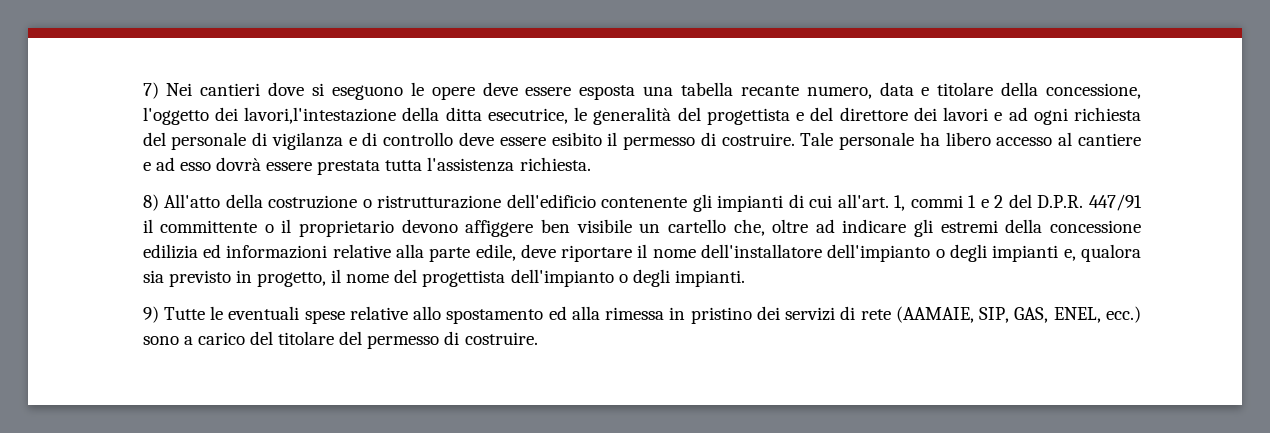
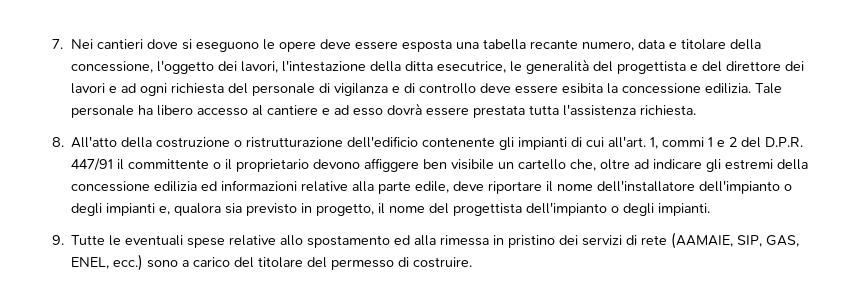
[142,82,159,99] 7) -> [51,39,63,49] 7.
[244,107,397,124] lavori,l'intestazione -> [240,60,366,73] lavori, l'intestazione
[551,132,795,150] esibito il permesso di costruire. -> [561,83,751,94] esibita la concessione edilizia.
[142,194,159,211] 8) -> [51,137,64,147] 8.
[142,306,159,323] 9) -> [51,235,64,245] 9.

